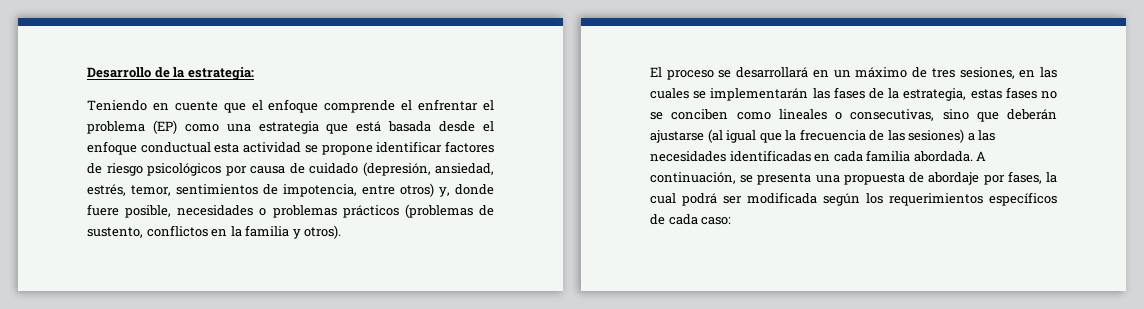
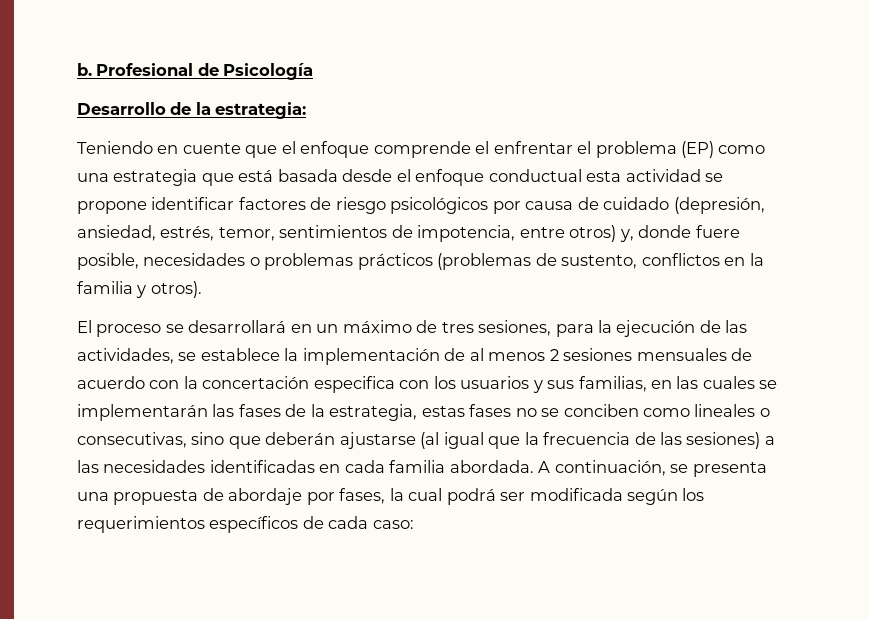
(87, 72) none -> [77,63,314,80] b. Profesional de Psicología //
(1015, 73) none -> [555,320,748,337] [77,348,753,365] [77,376,647,393] para la ejecución de las actividades, se establece la implementación de al menos 2 sesiones mensuales de acuerdo con la concertación especifica con los usuarios y sus familias,

